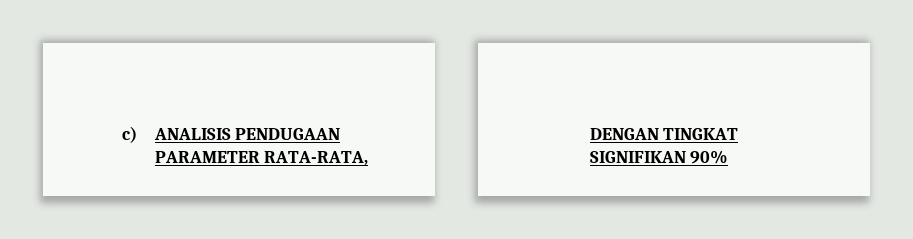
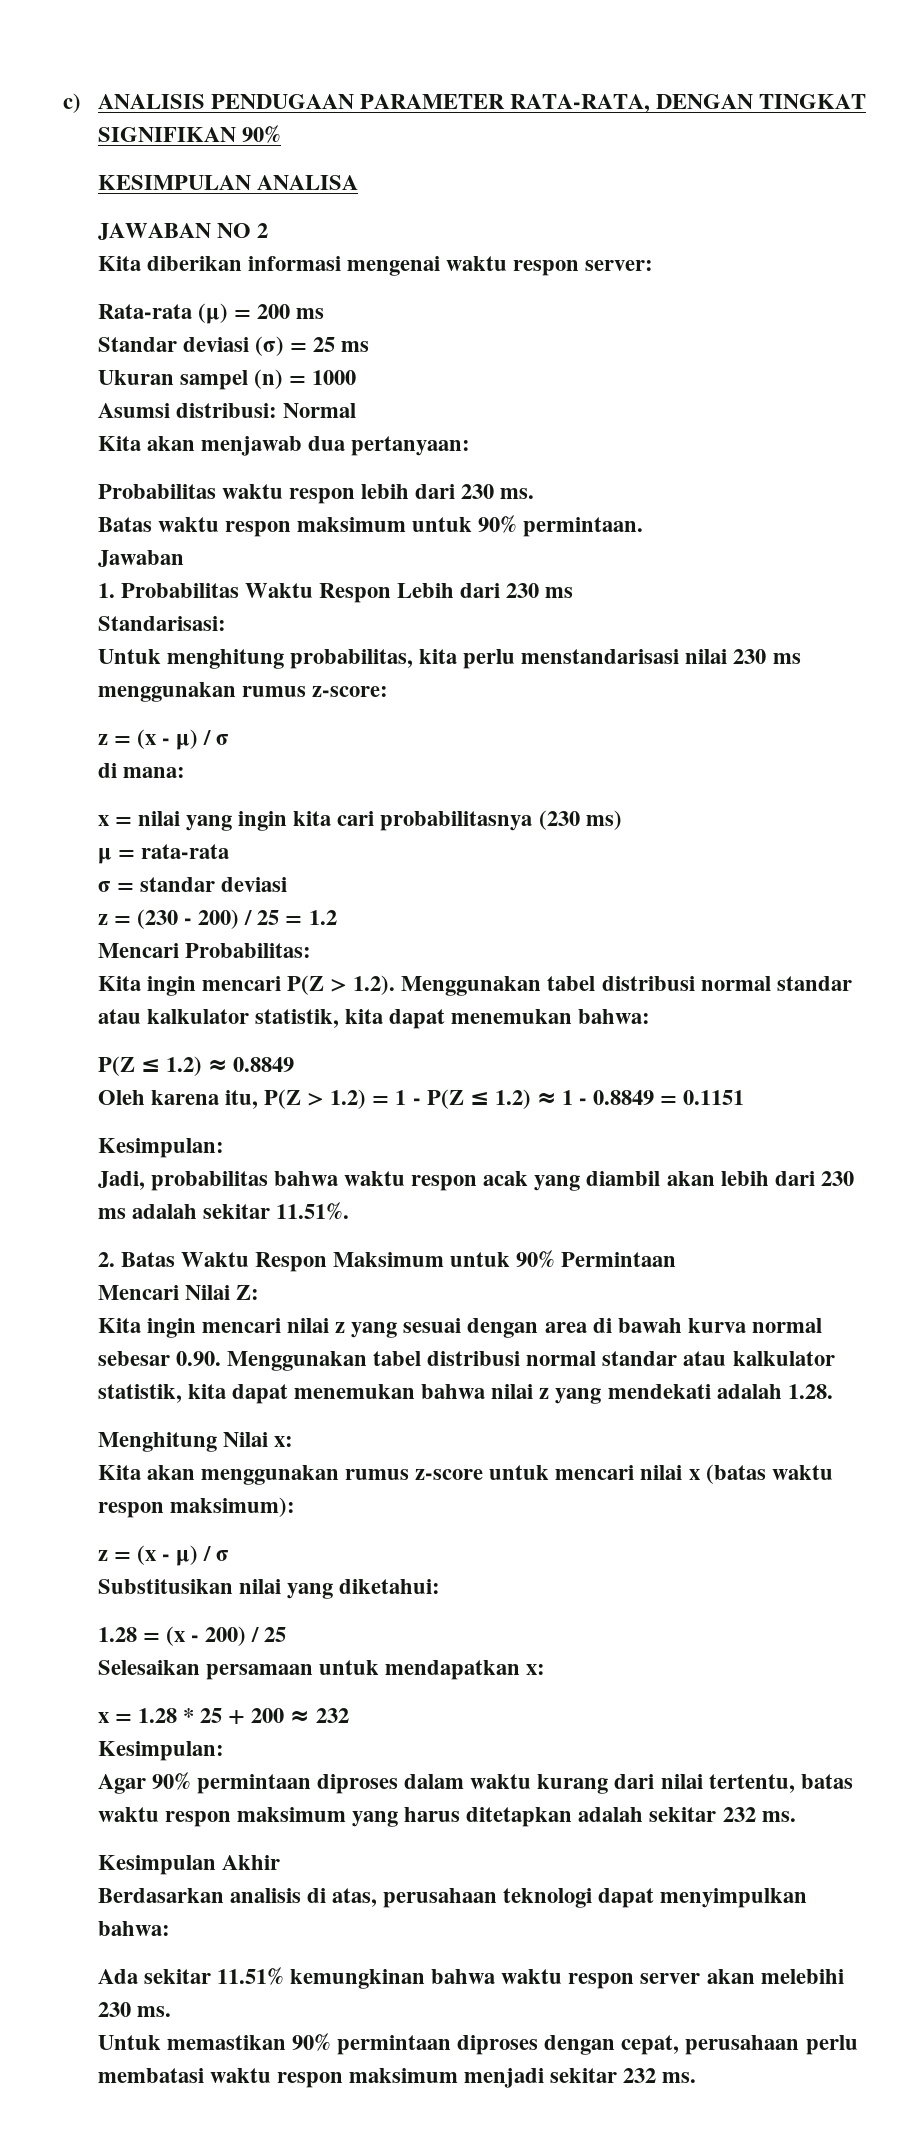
(729, 157) none -> [97,175,358,190] [97,223,269,240] [97,256,654,276] [97,303,325,324] [97,336,370,356] [97,369,357,390] [97,403,357,418] [97,436,471,456] [97,484,535,504] [97,515,644,537] [97,550,184,567] [97,583,574,603] [97,616,226,631] [97,649,801,669] [97,682,389,702] [97,729,230,750] [97,763,185,778] [97,810,622,831] [97,844,230,864] [97,877,288,892] [97,909,337,929] [97,943,311,958] [97,975,852,996] [97,1009,651,1029] [97,1056,295,1076] [97,1089,745,1109] [97,1138,224,1158] [97,1171,854,1191] [97,1202,350,1220] [97,1250,677,1272] [97,1285,260,1300] [97,1318,822,1338] [97,1351,835,1371] [97,1384,833,1404] [97,1432,294,1452] [97,1464,833,1485] [97,1497,295,1518] [97,1545,230,1566] [97,1579,441,1599] [97,1626,287,1646] [97,1660,546,1680] [97,1708,349,1724] [97,1741,224,1761] [97,1772,853,1794] [97,1807,796,1827] [97,1855,280,1875] [97,1888,808,1908] [97,1921,170,1936] [97,1967,844,1989] [97,2002,171,2017] [97,2033,858,2055] [97,2068,697,2088] // KESIMPULAN ANALISA // JAWABAN NO 2 // Kita diberikan informasi mengenai waktu respon server: // Rata-rata (μ) = 200 ms // Standar deviasi (σ) = 25 ms // Ukuran sampel (n) = 1000 // Asumsi distribusi: Normal // Kita akan menjawab dua pertanyaan: // Probabilitas waktu respon lebih dari 230 ms. // Batas waktu respon maksimum untuk 90% permintaan. // Jawaban // 1. Probabilitas Waktu Respon Lebih dari 230 ms // Standarisasi: // Untuk menghitung probabilitas, kita perlu menstandarisasi nilai 230 ms menggunakan rumus z-score: // z = (x - μ) / σ // di mana: // x = nilai yang ingin kita cari probabilitasnya (230 ms) // μ = rata-rata // σ = standar deviasi // z = (230 - 200) / 25 = 1.2 // Mencari Probabilitas: // Kita ingin mencari P(Z > 1.2). Menggunakan tabel distribusi normal standar atau kalkulator statistik, kita dapat menemukan bahwa: // P(Z ≤ 1.2) ≈ 0.8849 // Oleh karena itu, P(Z > 1.2) = 1 - P(Z ≤ 1.2) ≈ 1 - 0.8849 = 0.1151 // Kesimpulan: // Jadi, probabilitas bahwa waktu respon acak yang diambil akan lebih dari 230 ms adalah sekitar 11.51%. // 2. Batas Waktu Respon Maksimum untuk 90% Permintaan // Mencari Nilai Z: // Kita ingin mencari nilai z yang sesuai dengan area di bawah kurva normal sebesar 0.90. Menggunakan tabel distribusi normal standar atau kalkulator statistik, kita dapat menemukan bahwa nilai z yang mendekati adalah 1.28. // Menghitung Nilai x: // Kita akan menggunakan rumus z-score untuk mencari nilai x (batas waktu respon maksimum): // z = (x - μ) / σ // Substitusikan nilai yang diketahui: // 1.28 = (x - 200) / 25 // Selesaikan persamaan untuk mendapatkan x: // x = 1.28 * 25 + 200 ≈ 232 // Kesimpulan: // Agar 90% permintaan diproses dalam waktu kurang dari nilai tertentu, batas waktu respon maksimum yang harus ditetapkan adalah sekitar 232 ms. // Kesimpulan Akhir // Berdasarkan analisis di atas, perusahaan teknologi dapat menyimpulkan bahwa: // Ada sekitar 11.51% kemungkinan bahwa waktu respon server akan melebihi 230 ms. // Untuk memastikan 90% permintaan diproses dengan cepat, perusahaan perlu membatasi waktu respon maksimum menjadi sekitar 232 ms.

